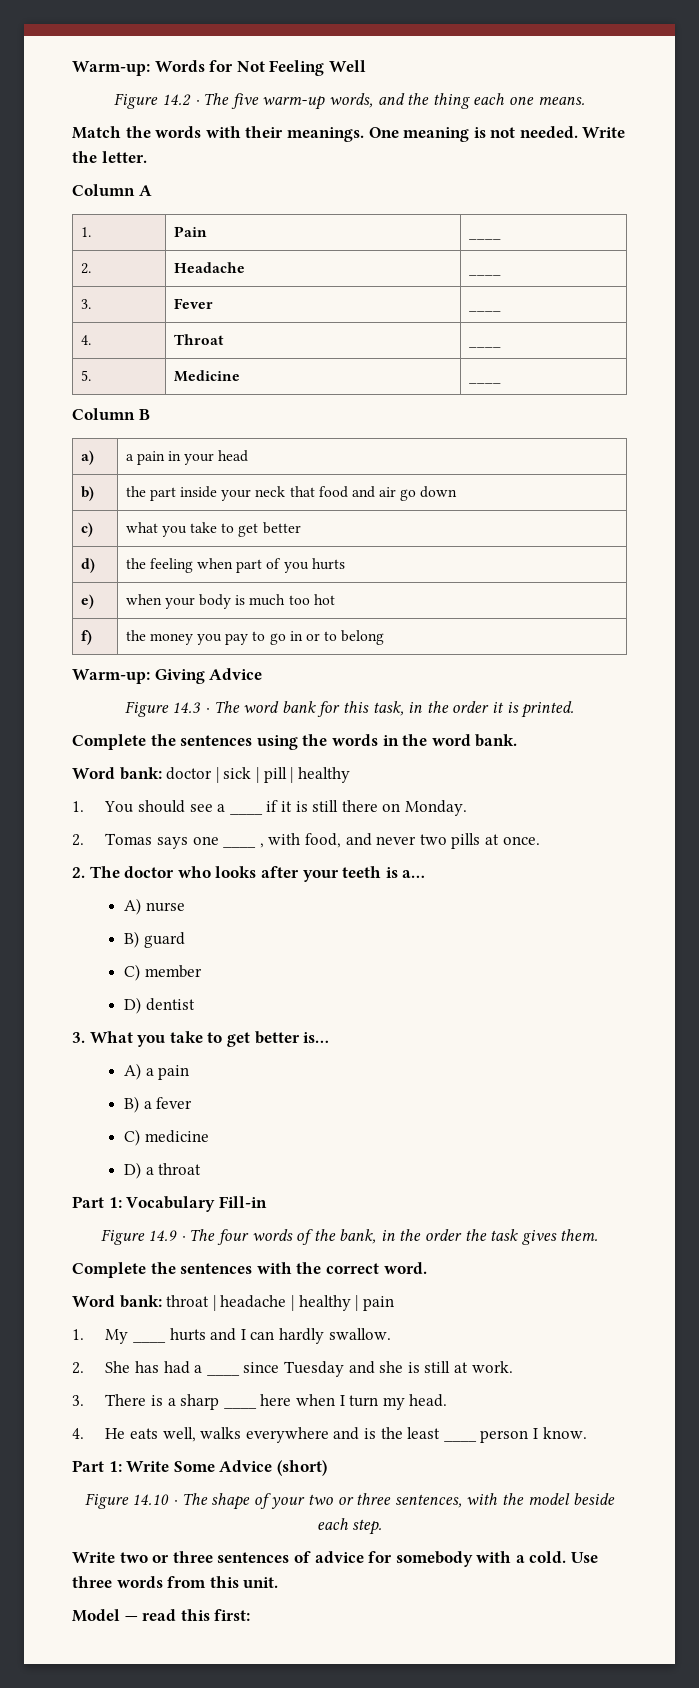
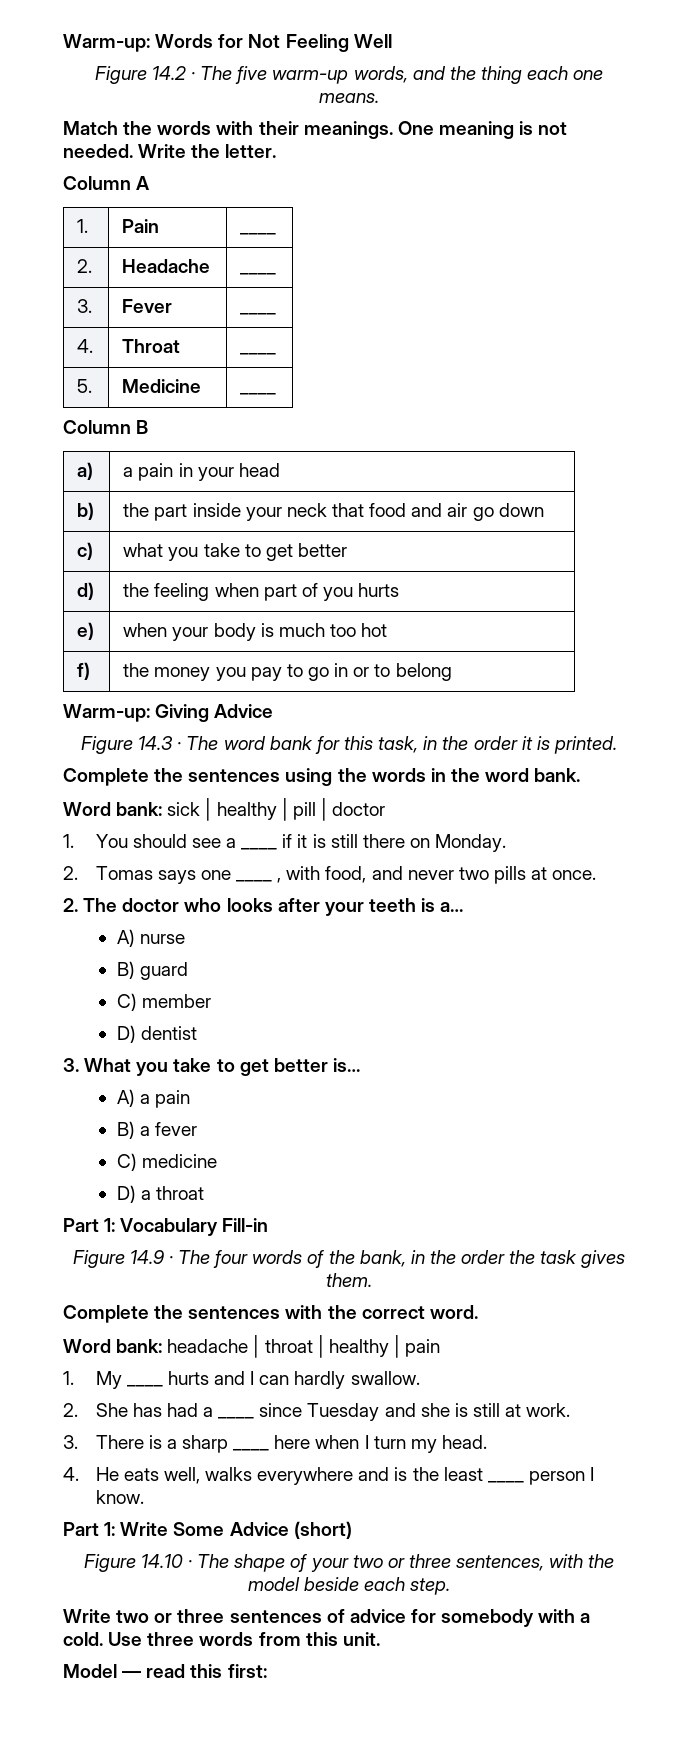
[166,767,252,783] doctor | sick -> [167,798,277,821] sick | healthy
[297,767,350,783] healthy -> [332,802,386,816] doctor
[166,1295,287,1311] throat | headache -> [167,1335,313,1358] headache | throat

